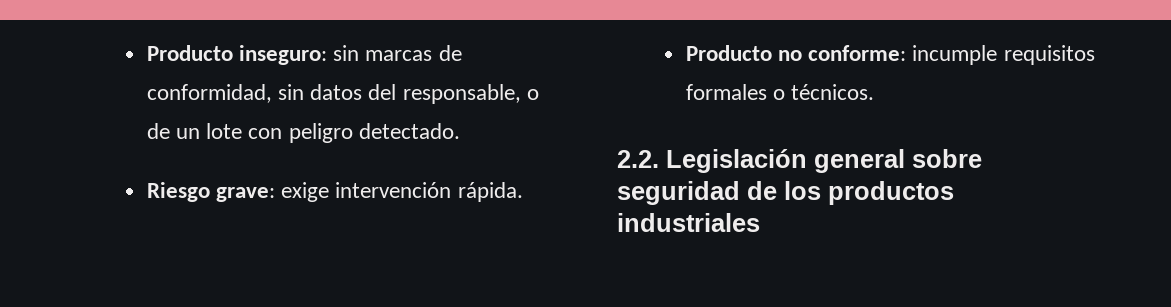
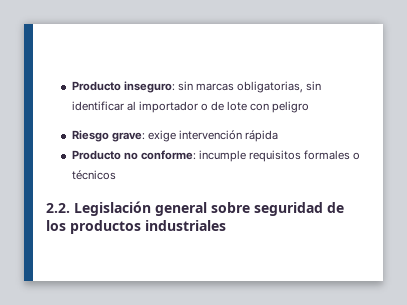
[438,45,462,61] [146,84,521,104] de conformidad, sin datos del responsable, -> [237,81,322,93] [71,101,198,113] obligatorias, sin identificar al importador
[176,128,201,139] un -> (225, 106) none
[358,123,460,139] detectado. -> (310, 107) none
[457,182,523,202] rápida. -> [245,130,279,142] rápida
[791,84,875,100] técnicos. -> [71,170,116,180] técnicos

